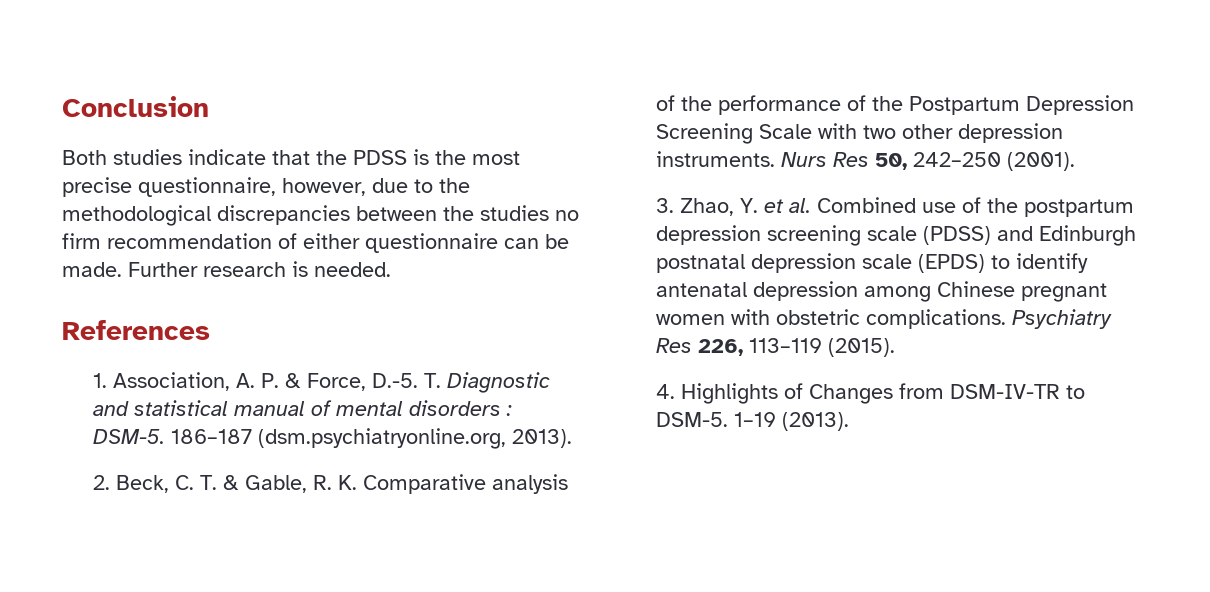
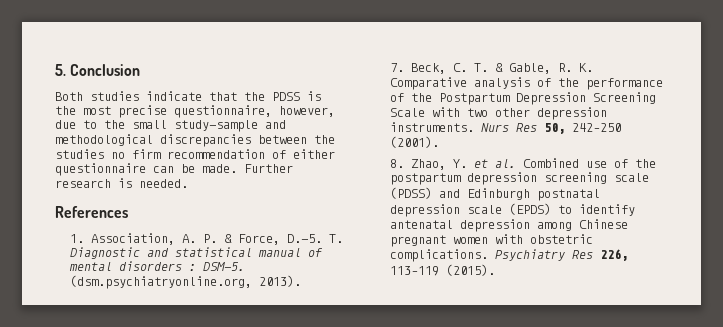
(62, 106) none -> [55,64,66,76] 5.
(470, 185) none -> [132,120,286,132] small study-sample and
[171,429,253,444] 186–187 -> (245, 266) none
[93,475,111,490] 2. -> [389,63,404,72] 7.
[656,198,675,213] 3. -> [389,159,404,168] 8.
[656,383,1086,404] [656,412,850,431] // 4. Highlights of Changes from DSM-IV-TR to DSM-5. 1–19 (2013). -> (495, 270) none

